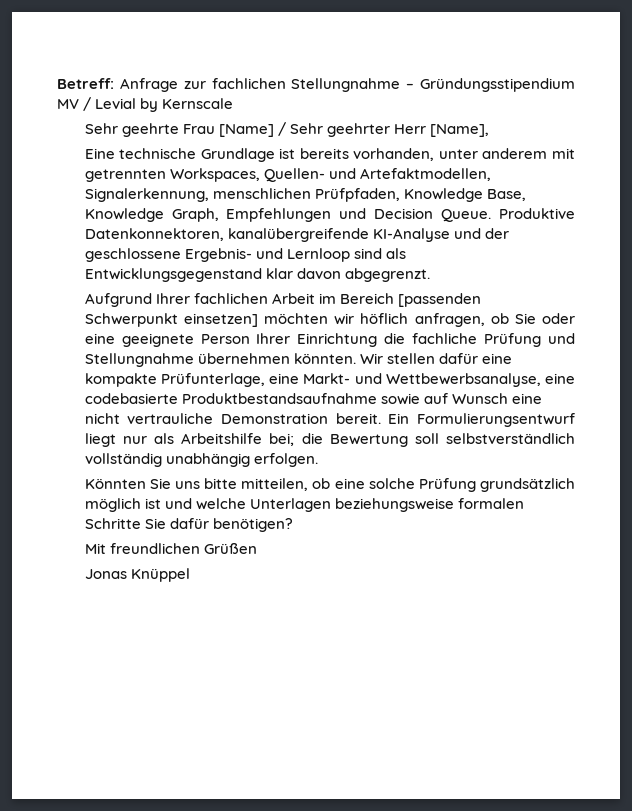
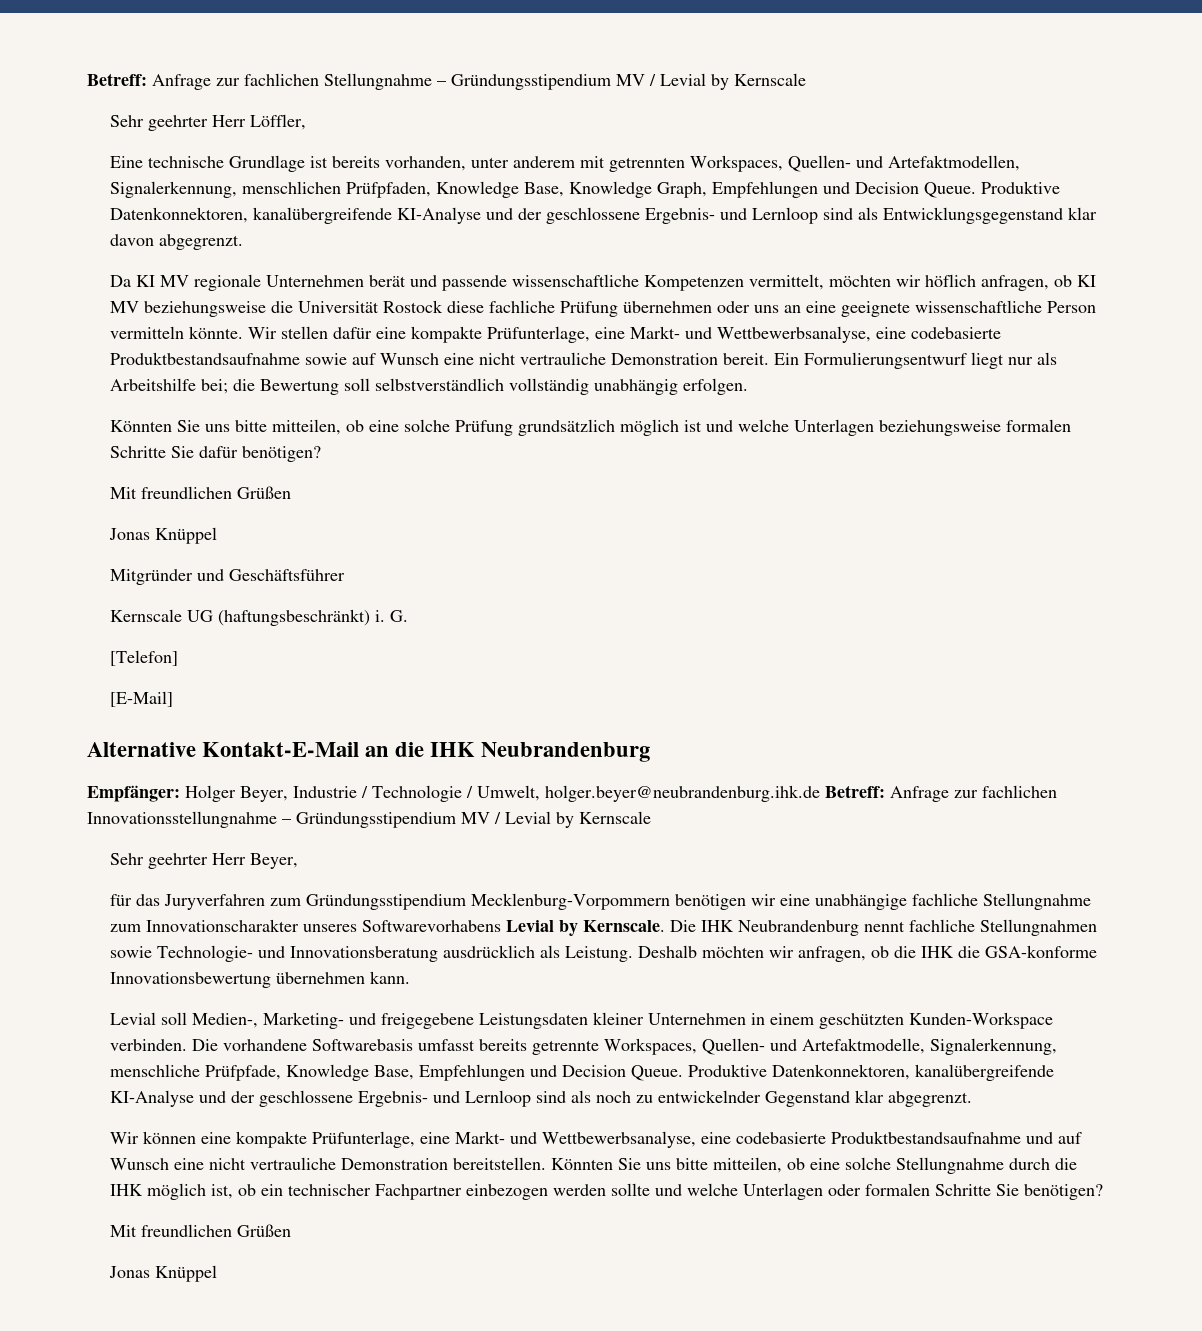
[121,122,490,137] geehrte Frau [Name] / Sehr geehrter Herr [Name], -> [147,114,306,131] geehrter Herr Löffler,
[84,293,482,307] [84,313,258,327] Aufgrund Ihrer fachlichen Arbeit im Bereich [passenden Schwerpunkt einsetzen] -> [109,274,824,291] Da KI MV regionale Unternehmen berät und passende wissenschaftliche Kompetenzen vermittelt,
[514,313,576,324] [84,333,576,347] [84,353,356,367] Sie oder eine geeignete Person Ihrer Einrichtung die fachliche Prüfung und Stellungnahme übernehmen könnten. -> [1076,275,1096,287] [109,300,1096,317] [109,326,243,339] KI MV beziehungsweise die Universität Rostock diese fachliche Prüfung übernehmen oder uns an eine geeignete wissenschaftliche Person vermitteln könnte.
(190, 575) none -> [109,569,345,585] [109,609,408,626] [109,650,178,666] [109,691,173,707] [87,742,651,762] [87,785,1057,802] [87,811,651,828] [109,853,298,869] [109,893,1091,910] [109,919,1097,936] [109,945,1097,962] [109,971,410,988] [109,1012,1053,1029] [109,1038,1057,1055] [109,1064,1054,1081] [109,1090,972,1107] [109,1131,1082,1148] [109,1157,1077,1174] [109,1183,1103,1200] [109,1224,291,1237] [108,1265,217,1282] // Mitgründer und Geschäftsführer // Kernscale UG (haftungsbeschränkt) i. G. // [Telefon] // [E-Mail] // Alternative Kontakt-E-Mail an die IHK Neubrandenburg // Empfänger: Holger Beyer, Industrie / Technologie / Umwelt, holger.beyer@neubrandenburg.ihk.de Betreff: Anfrage zur fachlichen Innovationsstellungnahme – Gründungsstipendium MV / Levial by Kernscale // Sehr geehrter Herr Beyer, // für das Juryverfahren zum Gründungsstipendium Mecklenburg-Vorpommern benötigen wir eine unabhängige fachliche Stellungnahme zum Innovationscharakter unseres Softwarevorhabens Levial by Kernscale. Die IHK Neubrandenburg nennt fachliche Stellungnahmen sowie Technologie- und Innovationsberatung ausdrücklich als Leistung. Deshalb möchten wir anfragen, ob die IHK die GSA-konforme Innovationsbewertung übernehmen kann. // Levial soll Medien-, Marketing- und freigegebene Leistungsdaten kleiner Unternehmen in einem geschützten Kunden-Workspace verbinden. Die vorhandene Softwarebasis umfasst bereits getrennte Workspaces, Quellen- und Artefaktmodelle, Signalerkennung, menschliche Prüfpfade, Knowledge Base, Empfehlungen und Decision Queue. Produktive Datenkonnektoren, kanalübergreifende KI-Analyse und der geschlossene Ergebnis- und Lernloop sind als noch zu entwickelnder Gegenstand klar abgegrenzt. // Wir können eine kompakte Prüfunterlage, eine Markt- und Wettbewerbsanalyse, eine codebasierte Produktbestandsaufnahme und auf Wunsch eine nicht vertrauliche Demonstration bereitstellen. Könnten Sie uns bitte mitteilen, ob eine solche Stellungnahme durch die IHK möglich ist, ob ein technischer Fachpartner einbezogen werden sollte und welche Unterlagen oder formalen Schritte Sie benötigen? // Mit freundlichen Grüßen // Jonas Knüppel

